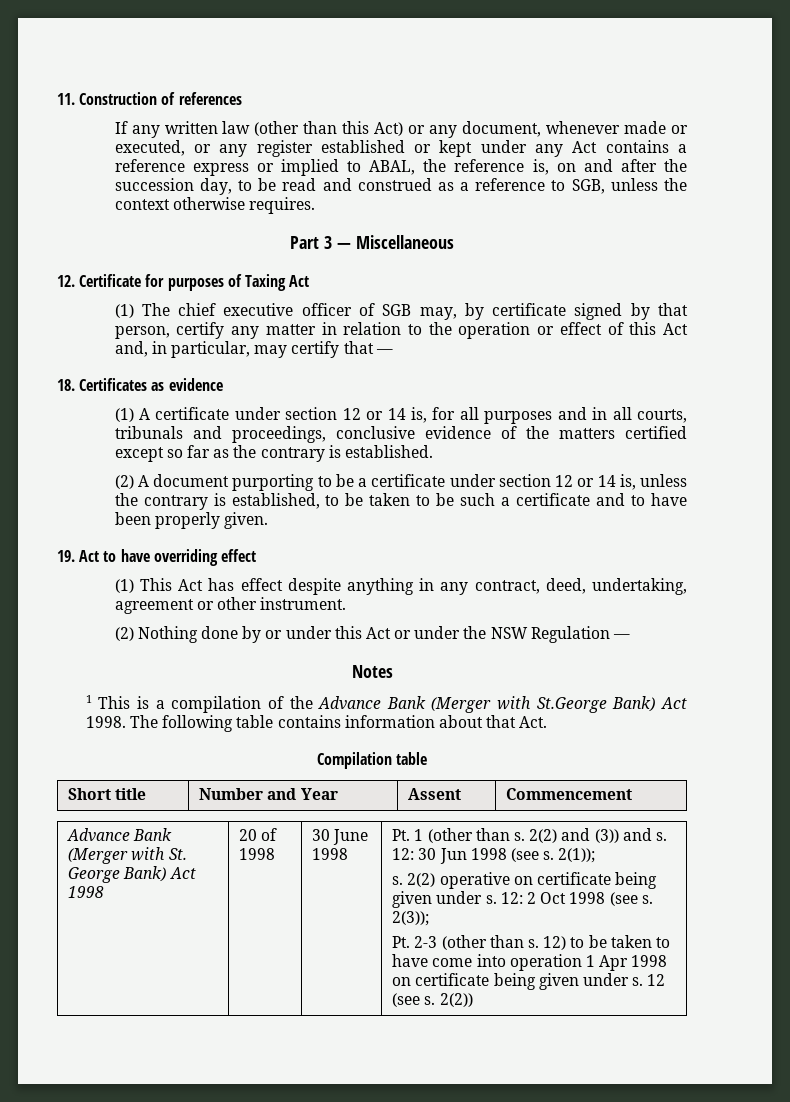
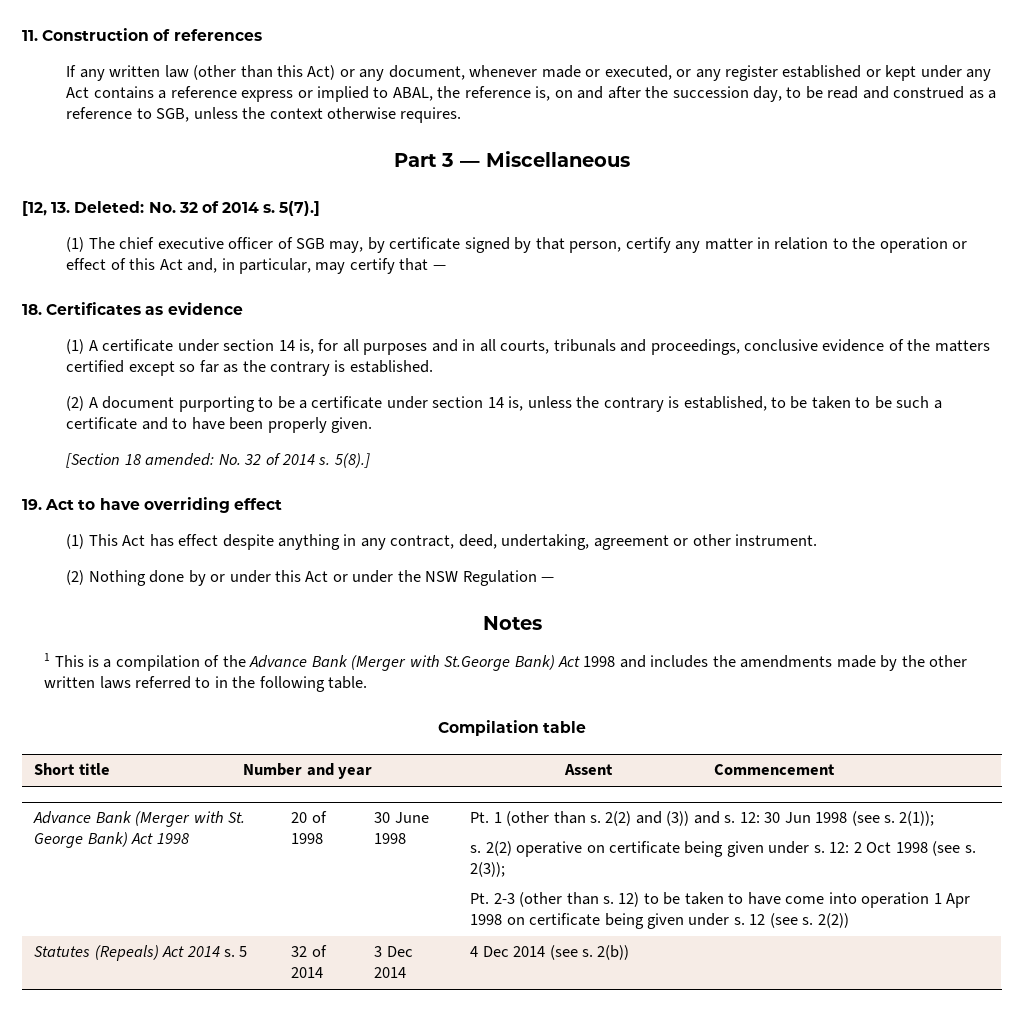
[57,274,310,291] 12. Certificate for purposes of Taxing Act -> [22,201,321,216] [12, 13. Deleted: No. 32 of 2014 s. 5(7).]
[342,408,384,420] 12 or -> (275, 345) none
[555,475,595,487] 12 or -> (484, 402) none
(269, 520) none -> [66,453,370,468] // [Section 18 amended: No. 32 of 2014 s. 5(8).]
[85,715,548,732] 1998. The following table contains information about that Act. -> [583,655,968,671] [44,676,368,692] 1998 and includes the amendments made by the other written laws referred to in the following table.
[300,788,338,800] Year -> [338,767,373,779] year
(473, 1000) none -> [34,945,248,961] [291,945,327,957] [291,967,324,978] [374,946,413,957] [374,967,407,978] [470,945,630,960] // Statutes (Repeals) Act 2014 s. 5 | 32 of 2014 | 3 Dec 2014 | 4 Dec 2014 (see s. 2(b))

